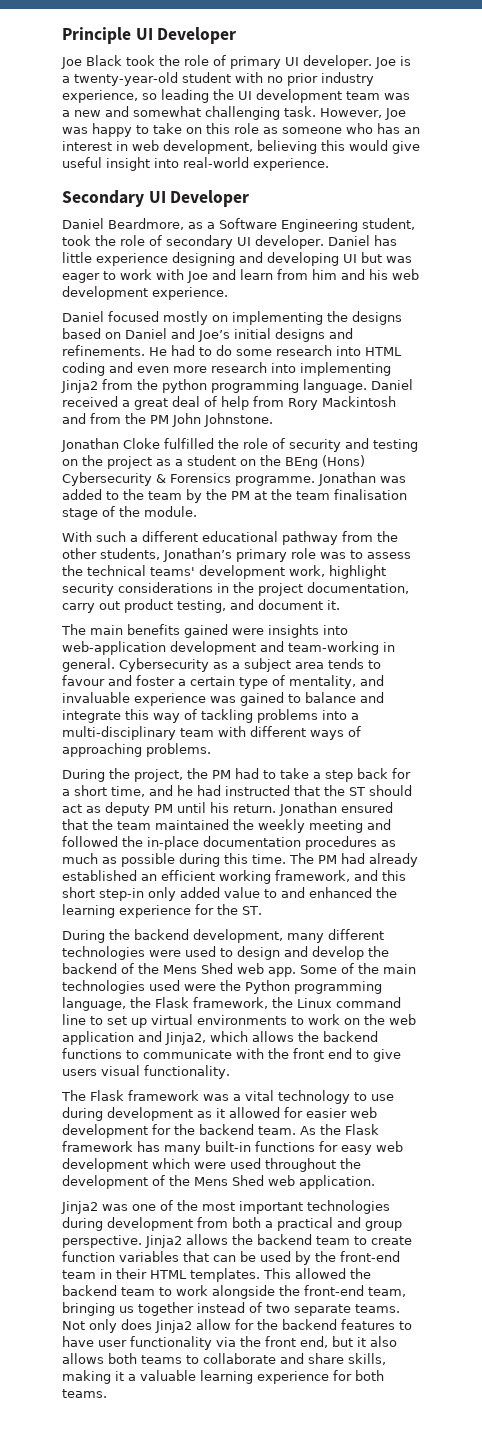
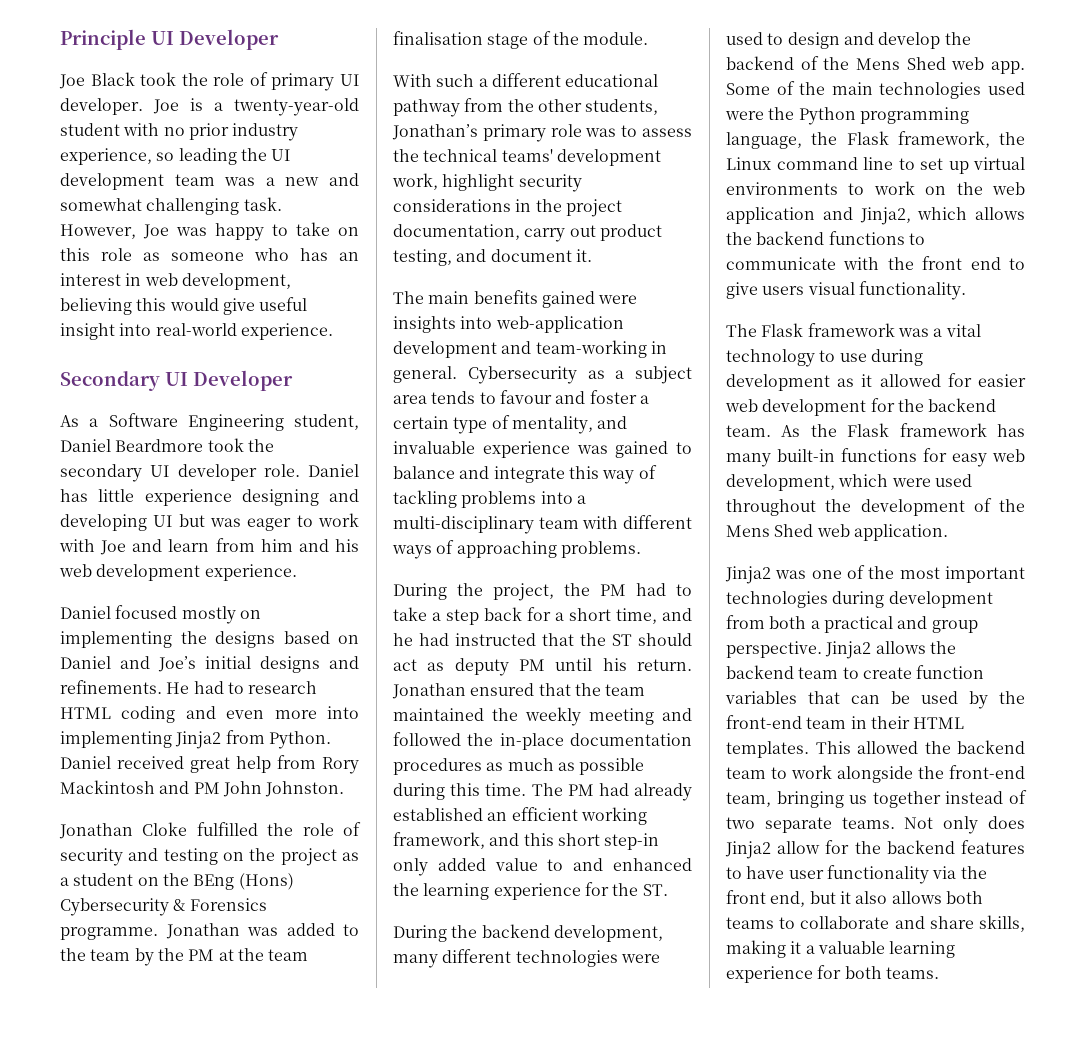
[62,218,203,230] Daniel Beardmore, as -> [60,415,79,427] As
[62,235,324,249] took the role of secondary UI developer. -> [60,438,274,452] [60,464,300,482] Daniel Beardmore took the secondary UI developer role.
[216,345,361,356] do some research into -> [248,681,318,694] research
[211,362,267,373] research -> (317, 714) none
[137,379,413,393] [62,396,217,410] the python programming language. Daniel received a great deal of -> [268,731,331,749] [60,756,230,773] Python. Daniel received great
[90,413,146,424] from the -> (190, 787) none
[204,413,273,427] Johnstone. -> [265,781,345,797] Johnston.
[62,1158,148,1172] development -> [726,474,835,491] development,

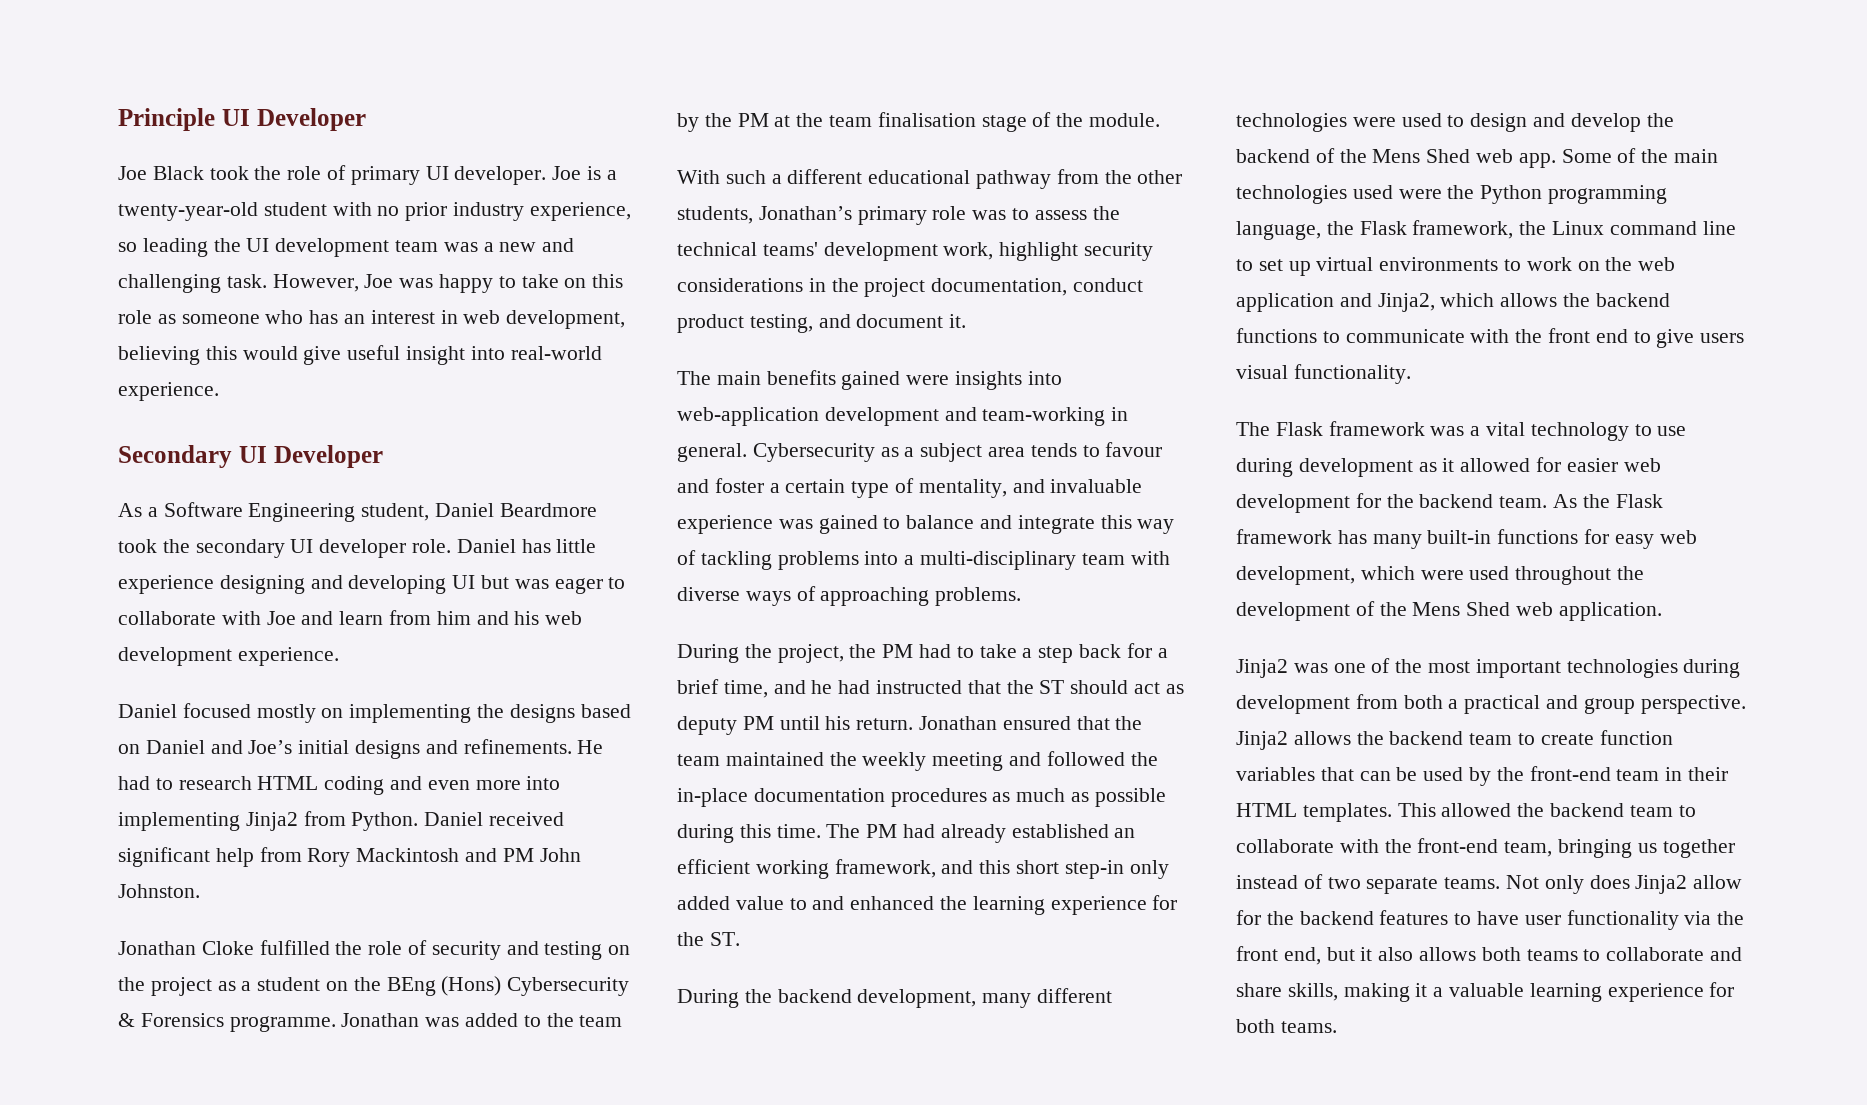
[60,198,142,211] somewhat -> (575, 245) none
[318,513,359,527] work -> [118,611,216,625] collaborate
[190,757,230,773] great -> [118,847,210,867] significant
[524,225,596,242] carry out -> [1073,278,1144,292] conduct
[623,515,692,529] different -> [677,587,740,601] diverse
[569,608,611,621] short -> [677,679,719,694] brief
[791,765,913,783] work alongside -> [1236,839,1379,853] collaborate with

